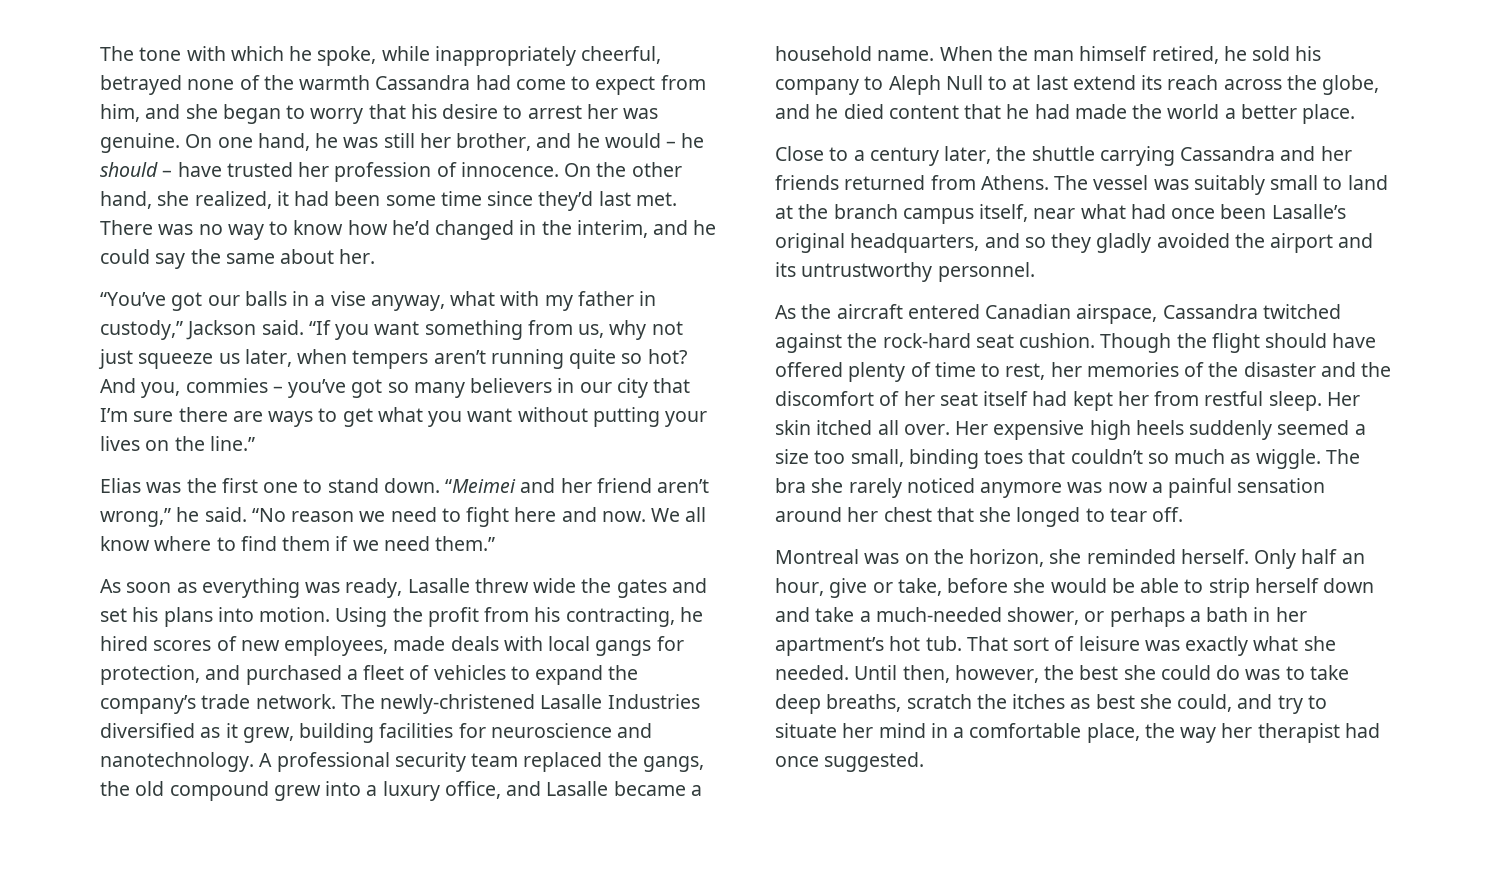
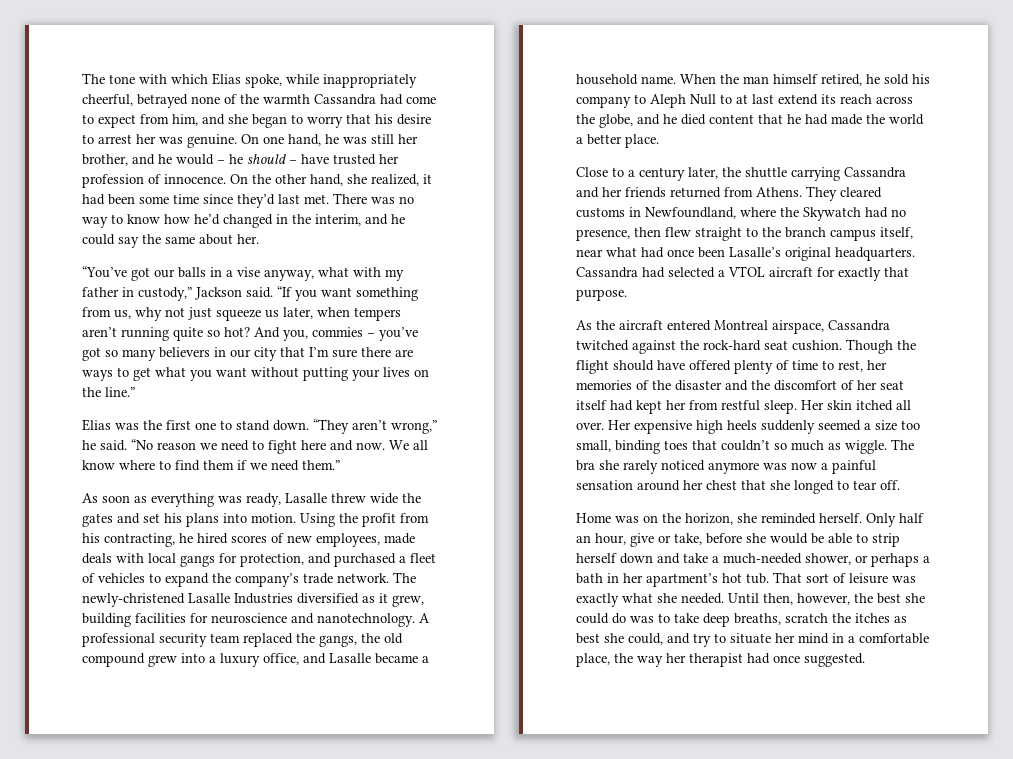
[289,46,313,61] he -> [212,73,241,85] Elias
[445,478,652,493] “Meimei and her friend -> [313,419,349,434] “They
[1054,175,1388,195] [775,205,793,219] The vessel was suitably small to land at -> [806,186,882,201] [576,207,906,221] [576,227,758,241] They cleared customs in Newfoundland, where the Skywatch had no presence, then flew straight to
[850,233,1374,253] [775,262,1035,282] headquarters, and so they gladly avoided the airport and its untrustworthy personnel. -> [835,247,915,261] [576,266,909,281] [576,289,627,301] headquarters. Cassandra had selected a VTOL aircraft for exactly that purpose.
[985,304,1072,319] Canadian -> [714,320,768,330] Montreal
[775,549,859,564] Montreal -> [576,513,611,523] Home

